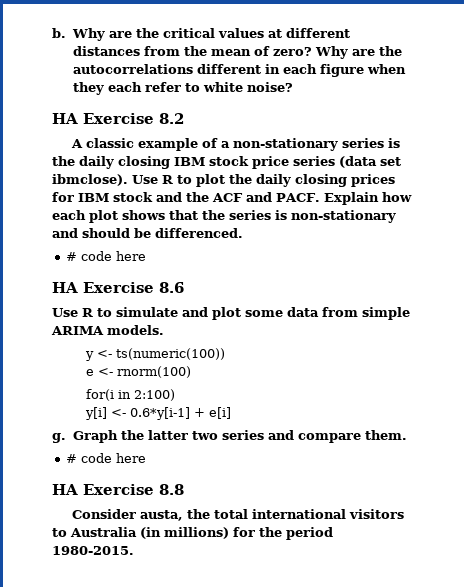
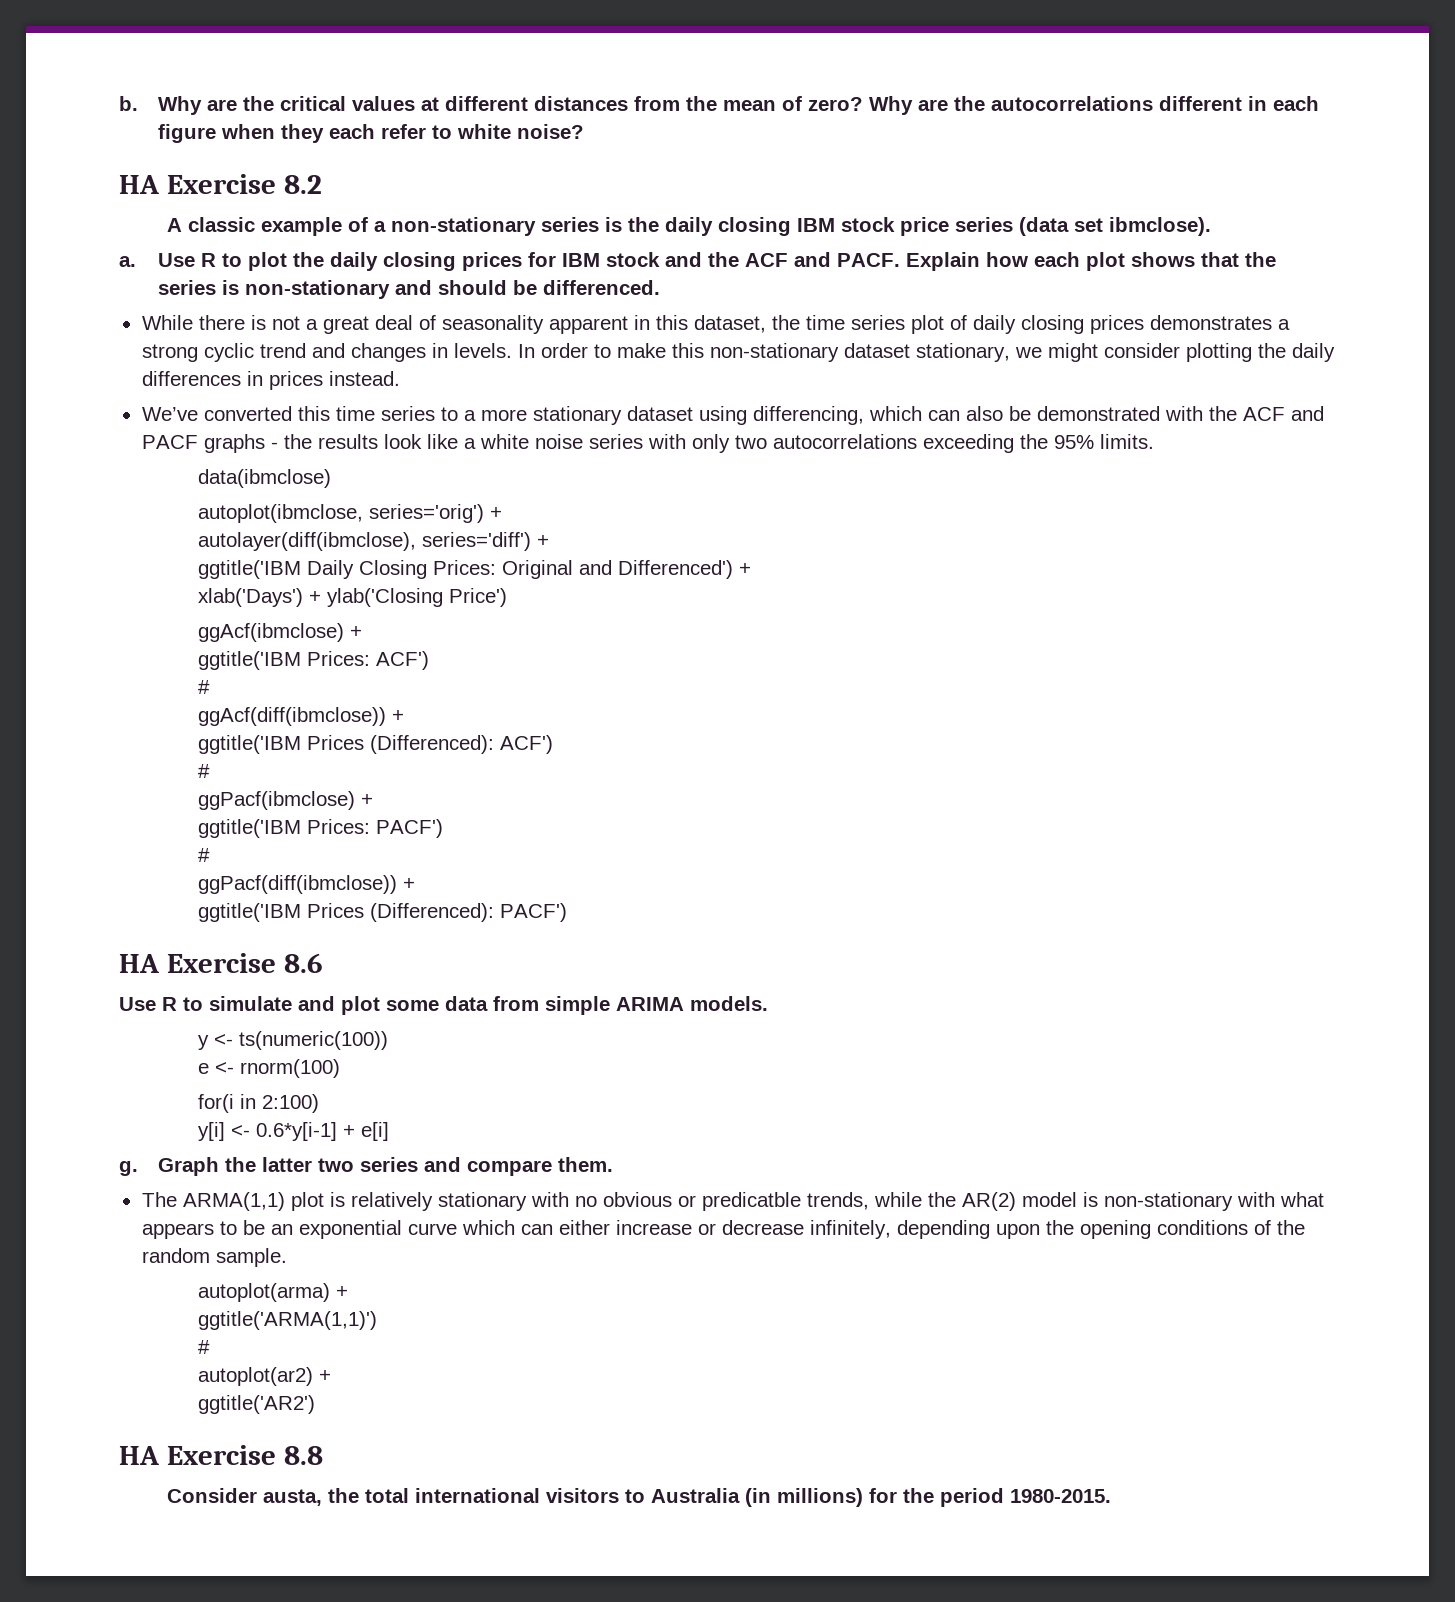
(128, 180) none -> [119,256,136,267] // a.
[66,251,147,261] # code here -> [141,315,1290,334] [141,343,1335,362] [141,371,400,390] [141,406,1324,425] [141,434,1154,453] [197,469,331,488] [197,504,502,523] [197,532,549,551] [197,560,751,579] [197,588,507,607] [197,623,362,642] [197,651,429,670] [197,680,210,694] [197,707,404,726] [197,735,553,754] [197,764,210,778] [197,791,373,810] [197,819,443,838] [197,848,210,862] [197,875,415,894] [197,903,567,922] While there is not a great deal of seasonality apparent in this dataset, the time series plot of daily closing prices demonstrates a strong cyclic trend and changes in levels. In order to make this non-stationary dataset stationary, we might consider plotting the daily differences in prices instead. // We’ve converted this time series to a more stationary dataset using differencing, which can also be demonstrated with the ACF and PACF graphs - the results look like a white noise series with only two autocorrelations exceeding the 95% limits. // data(ibmclose) // autoplot(ibmclose, series='orig') + // autolayer(diff(ibmclose), series='diff') + // ggtitle('IBM Daily Closing Prices: Original and Differenced') + // xlab('Days') + ylab('Closing Price') // ggAcf(ibmclose) + // ggtitle('IBM Prices: ACF') // # // ggAcf(diff(ibmclose)) + // ggtitle('IBM Prices (Differenced): ACF') // # // ggPacf(ibmclose) + // ggtitle('IBM Prices: PACF') // # // ggPacf(diff(ibmclose)) + // ggtitle('IBM Prices (Differenced): PACF')
[66,453,147,463] # code here -> [141,1192,1324,1211] [141,1220,1305,1239] [141,1248,287,1267] [197,1283,348,1302] [197,1311,377,1330] [197,1340,210,1354] [197,1367,331,1386] [197,1395,315,1414] The ARMA(1,1) plot is relatively stationary with no obvious or predicatble trends, while the AR(2) model is non-stationary with what appears to be an exponential curve which can either increase or decrease infinitely, depending upon the opening conditions of the random sample. // autoplot(arma) + // ggtitle('ARMA(1,1)') // # // autoplot(ar2) + // ggtitle('AR2')

